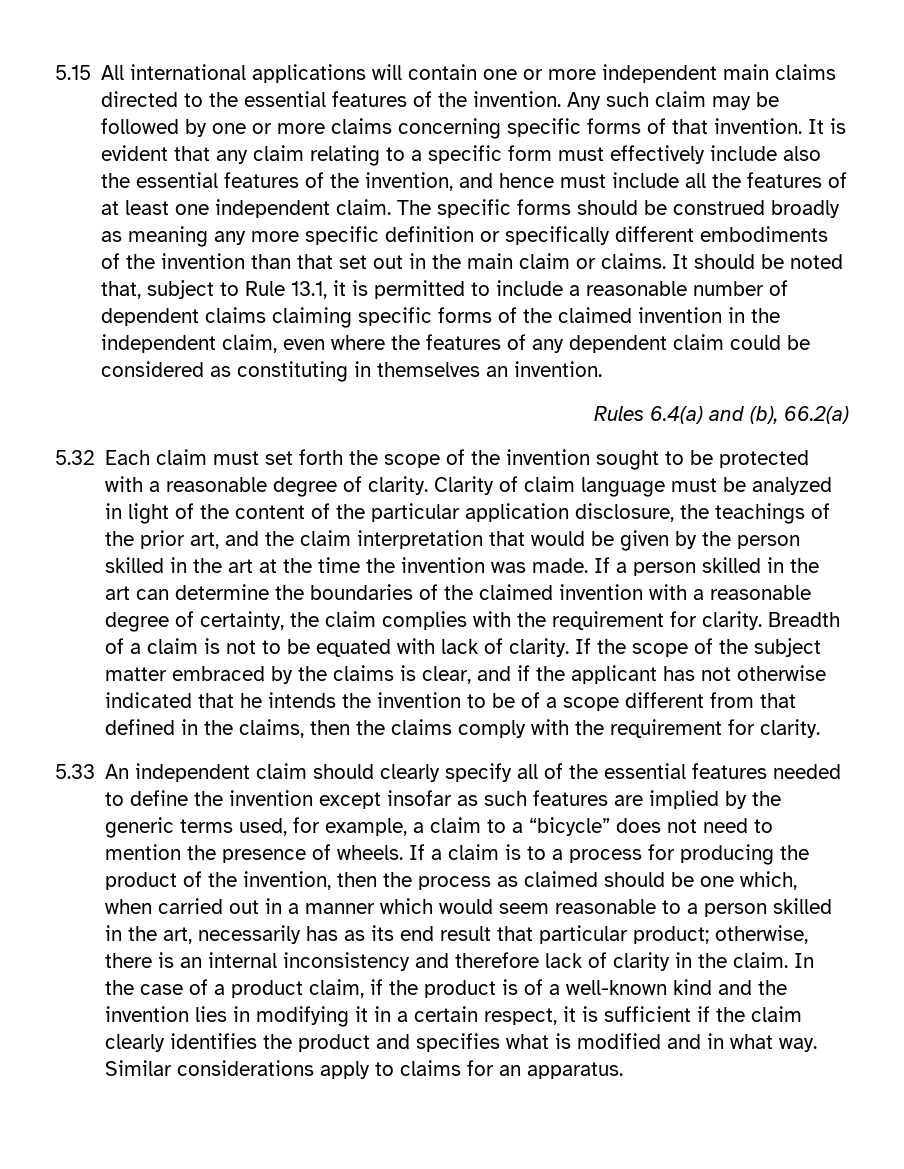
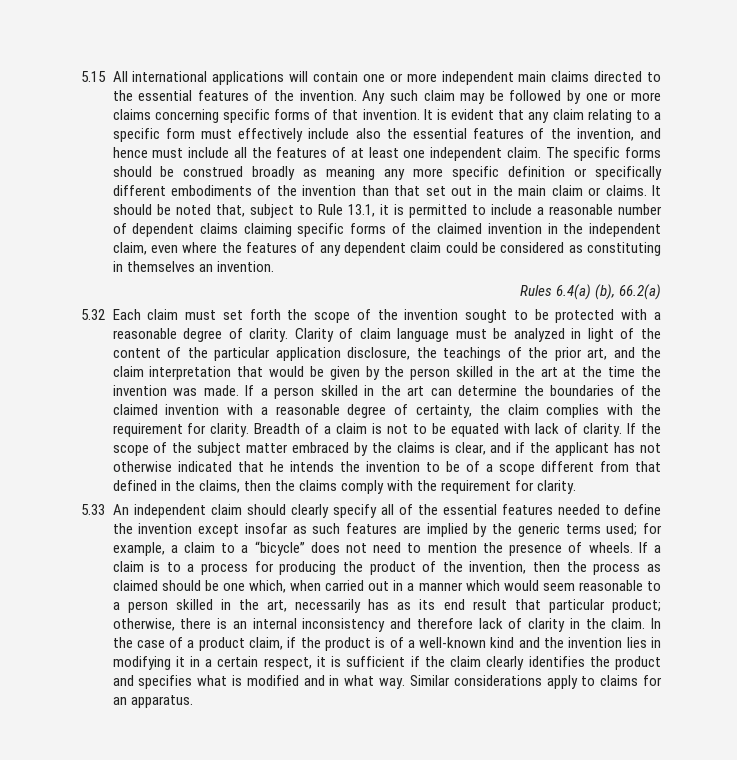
[709,406,744,421] and -> (591, 292) none
[239,818,288,836] used, -> [606,523,638,536] used;

